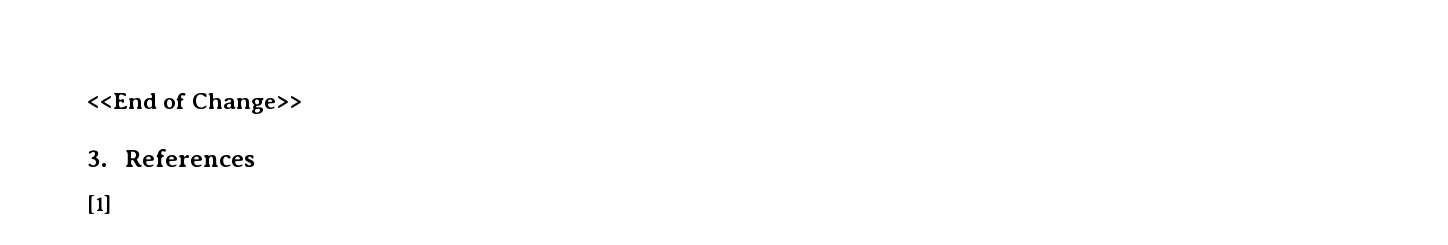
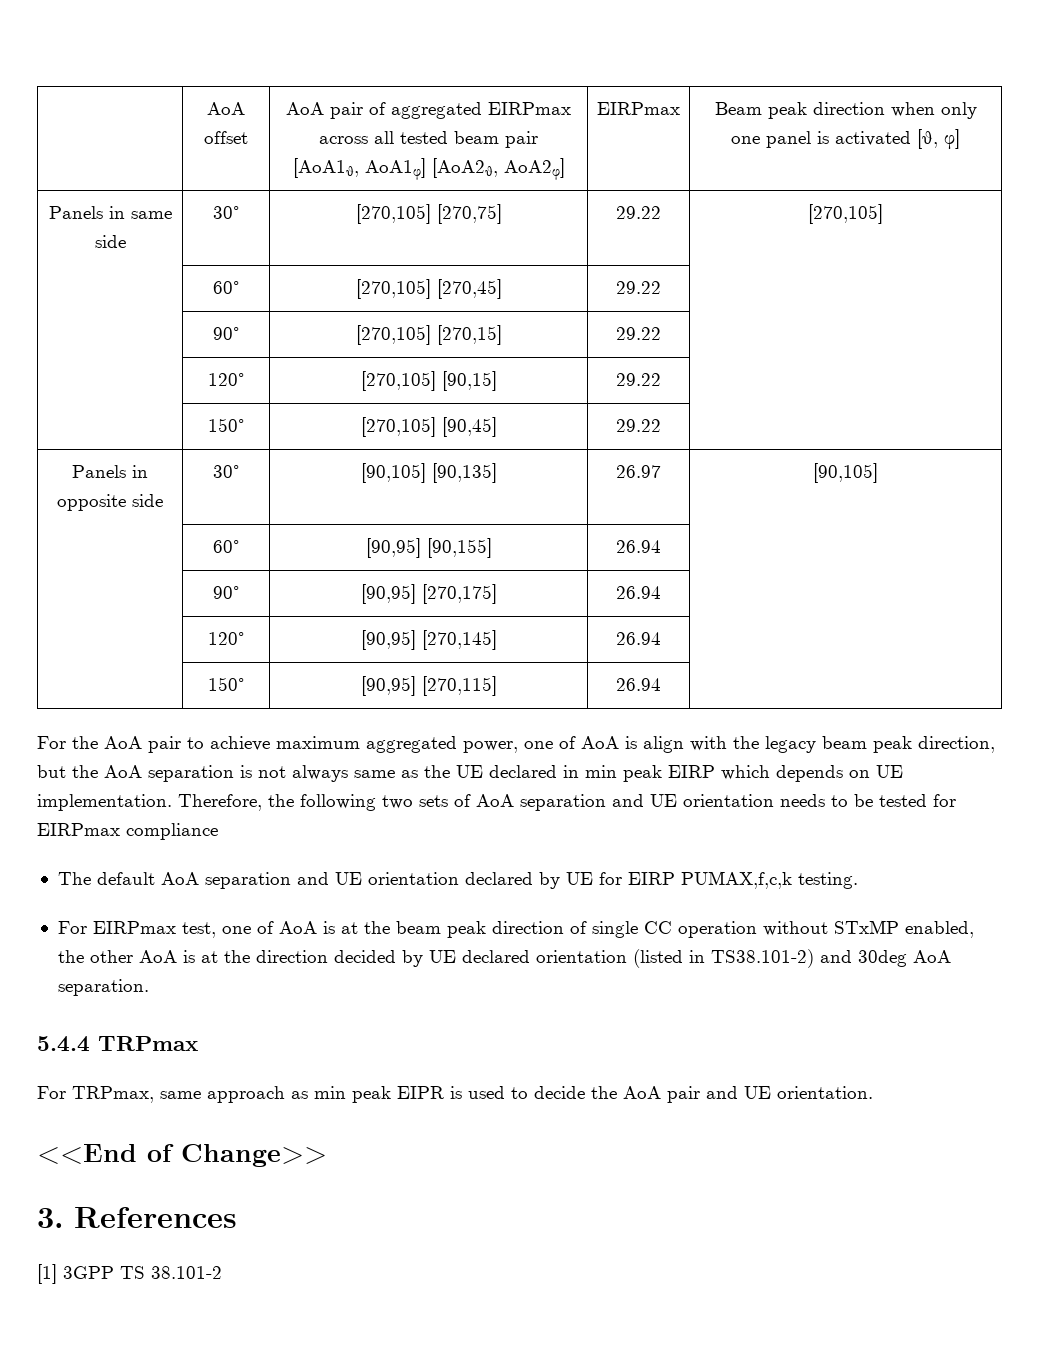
(87, 101) none -> [207,102,245,115] [204,131,248,144] [286,102,571,119] [319,131,538,148] [292,158,565,180] [597,102,680,115] [714,102,977,119] [731,129,960,150] [48,206,172,219] [94,235,126,248] [213,206,239,219] [355,204,502,224] [616,206,661,219] [808,204,883,224] [213,281,239,294] [355,279,502,299] [616,281,661,294] [213,327,239,340] [355,325,502,345] [616,327,661,340] [208,373,244,386] [360,371,497,391] [616,373,661,386] [208,418,244,432] [360,417,497,437] [616,419,661,432] [72,465,148,478] [57,494,163,511] [213,465,239,478] [360,463,497,483] [616,465,661,478] [813,463,878,483] [213,540,239,553] [365,538,492,558] [616,540,661,553] [213,586,239,599] [360,584,497,604] [616,586,661,599] [208,632,244,645] [360,630,497,650] [616,632,661,645] [208,677,244,691] [360,676,497,696] [616,678,661,691] [37,736,995,753] [37,765,903,782] [37,794,956,811] [37,823,218,840] [57,871,858,889] [57,920,974,938] [57,949,951,968] [57,979,149,996] [37,1036,198,1052] [37,1086,873,1103] | AoA offset | AoA pair of aggregated EIRPmax across all tested beam pair // [AoA1θ, AoA1φ] [AoA2θ, AoA2φ] | EIRPmax | Beam peak direction when only one panel is activated [θ, φ] // Panels in same side | 30° | [270,105] [270,75] | 29.22 | [270,105] // | 60° | [270,105] [270,45] | 29.22 | // | 90° | [270,105] [270,15] | 29.22 | // | 120° | [270,105] [90,15] | 29.22 | // | 150° | [270,105] [90,45] | 29.22 | // Panels in opposite side | 30° | [90,105] [90,135] | 26.97 | [90,105] // | 60° | [90,95] [90,155] | 26.94 | // | 90° | [90,95] [270,175] | 26.94 | // | 120° | [90,95] [270,145] | 26.94 | // | 150° | [90,95] [270,115] | 26.94 | // For the AoA pair to achieve maximum aggregated power, one of AoA is align with the legacy beam peak direction, but the AoA separation is not always same as the UE declared in min peak EIRP which depends on UE implementation. Therefore, the following two sets of AoA separation and UE orientation needs to be tested for EIRPmax compliance // The default AoA separation and UE orientation declared by UE for EIRP PUMAX,f,c,k testing. // For EIRPmax test, one of AoA is at the beam peak direction of single CC operation without STxMP enabled, the other AoA is at the direction decided by UE declared orientation (listed in TS38.101-2) and 30deg AoA separation. // 5.4.4 TRPmax // For TRPmax, same approach as min peak EIPR is used to decide the AoA pair and UE orientation. //
(111, 204) none -> [63,1266,222,1279] 3GPP TS 38.101-2

